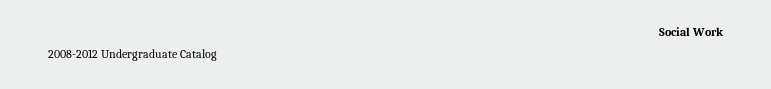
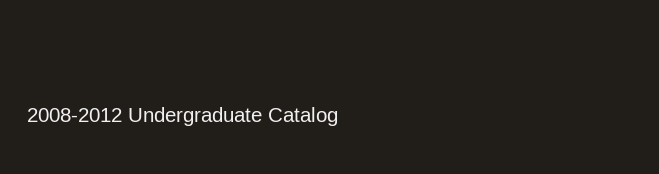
[658,27,724,36] Social Work // -> (27, 115) none

